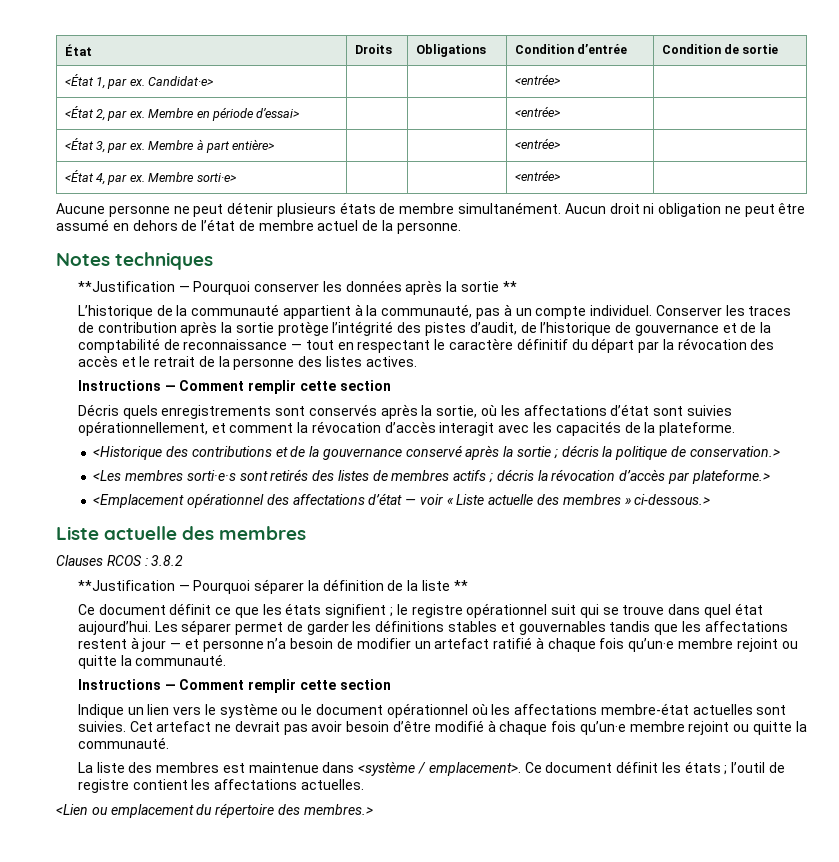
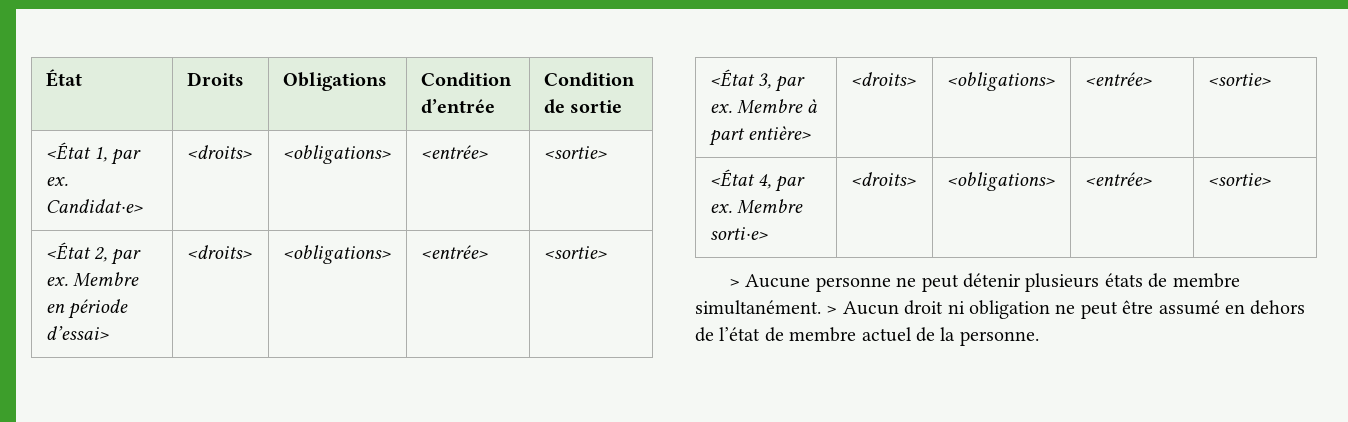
[514,74,560,85] | | <entrée> | -> [186,145,252,159] [282,145,391,164] [420,145,488,159] [543,146,607,159] <droits> | <obligations> | <entrée> | <sortie>
[514,106,560,117] | | <entrée> | -> [186,245,252,259] [282,245,391,264] [420,245,488,259] [543,246,607,259] <droits> | <obligations> | <entrée> | <sortie>
[514,138,560,149] | | <entrée> | -> [850,72,916,86] [946,72,1055,91] [1084,72,1152,86] [1207,73,1271,86] <droits> | <obligations> | <entrée> | <sortie>
[514,170,560,181] | | <entrée> | // -> [850,172,916,186] [946,172,1055,191] [1084,172,1152,186] [1207,173,1271,186] [728,279,740,287] <droits> | <obligations> | <entrée> | <sortie> // >
(562, 208) none -> [826,306,838,314] >
[56,252,214,270] [77,280,517,295] [77,304,792,319] [77,321,772,336] [77,338,775,353] [77,355,417,370] [77,380,391,394] [77,404,732,419] [77,421,736,436] [93,445,780,460] [93,469,770,484] [93,493,711,508] [56,526,307,540] [56,555,184,566] [77,579,468,594] [77,603,763,618] [77,620,788,635] [77,637,798,652] [77,654,227,669] [77,679,391,693] [77,703,787,718] [77,720,807,735] [77,737,169,749] [77,761,786,776] [77,779,364,793] [56,803,373,818] // Notes techniques // **Justification — Pourquoi conserver les données après la sortie ** // L’historique de la communauté appartient à la communauté, pas à un compte individuel. Conserver les traces de contribution après la sortie protège l’intégrité des pistes d’audit, de l’historique de gouvernance et de la comptabilité de reconnaissance — tout en respectant le caractère définitif du départ par la révocation des accès et le retrait de la personne des listes actives. // Instructions — Comment remplir cette section // Décris quels enregistrements sont conservés après la sortie, où les affectations d’état sont suivies opérationnellement, et comment la révocation d’accès interagit avec les capacités de la plateforme. // <Historique des contributions et de la gouvernance conservé après la sortie ; décris la politique de conservation.> // <Les membres sorti·e·s sont retirés des listes de membres actifs ; décris la révocation d’accès par plateforme.> // <Emplacement opérationnel des affectations d’état — voir « Liste actuelle des membres » ci-dessous.> // Liste actuelle des membres // Clauses RCOS : 3.8.2 // **Justification — Pourquoi séparer la définition de la liste ** // Ce document définit ce que les états signifient ; le registre opérationnel suit qui se trouve dans quel état aujourd’hui. Les séparer permet de garder les définitions stables et gouvernables tandis que les affectations restent à jour — et personne n’a besoin de modifier un artefact ratifié à chaque fois qu’un·e membre rejoint ou quitte la communauté. // Instructions — Comment remplir cette section // Indique un lien vers le système ou le document opérationnel où les affectations membre-état actuelles sont suivies. Cet artefact ne devrait pas avoir besoin d’être modifié à chaque fois qu’un·e membre rejoint ou quitte la communauté. // La liste des membres est maintenue dans <système / emplacement>. Ce document définit les états ; l’outil de registre contient les affectations actuelles. // <Lien ou emplacement du répertoire des membres.> -> (1039, 338) none

